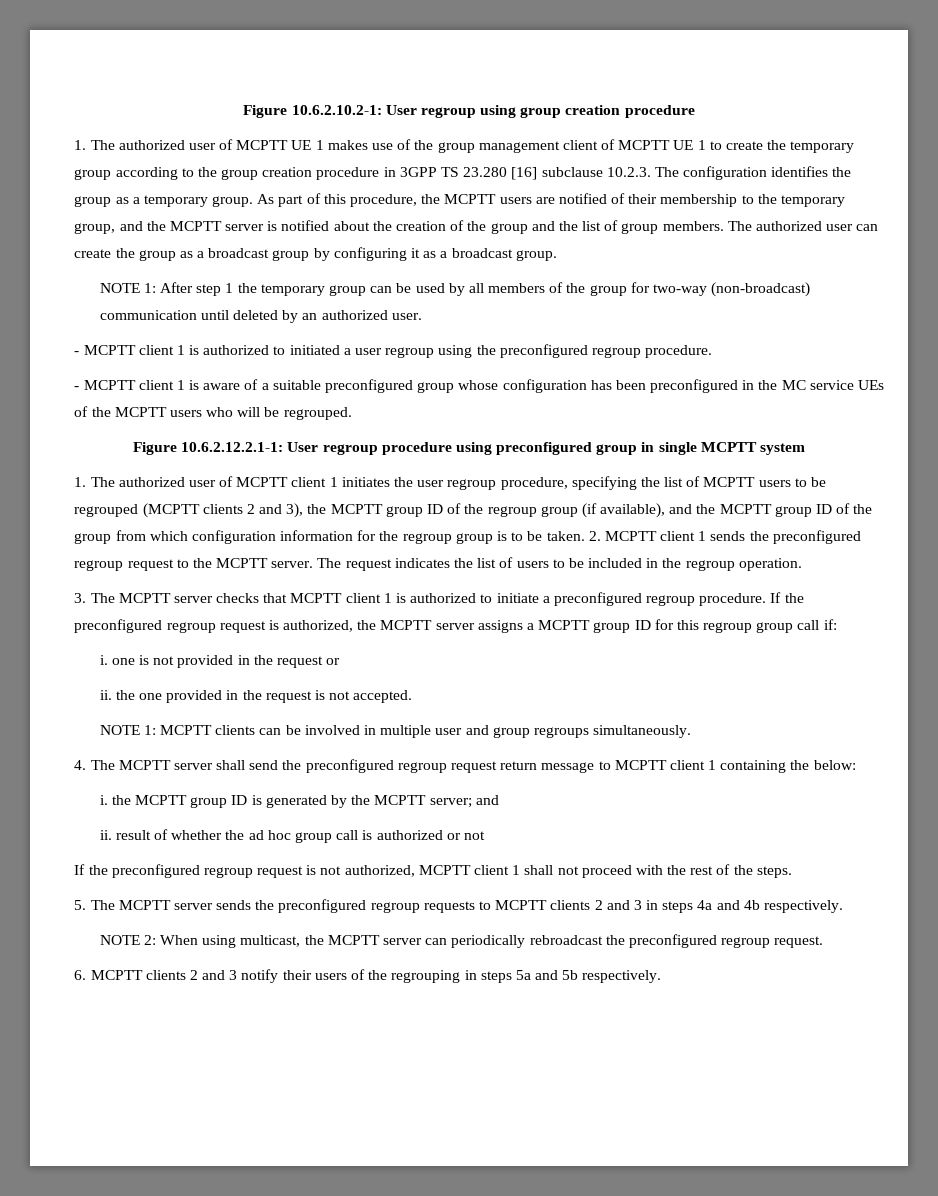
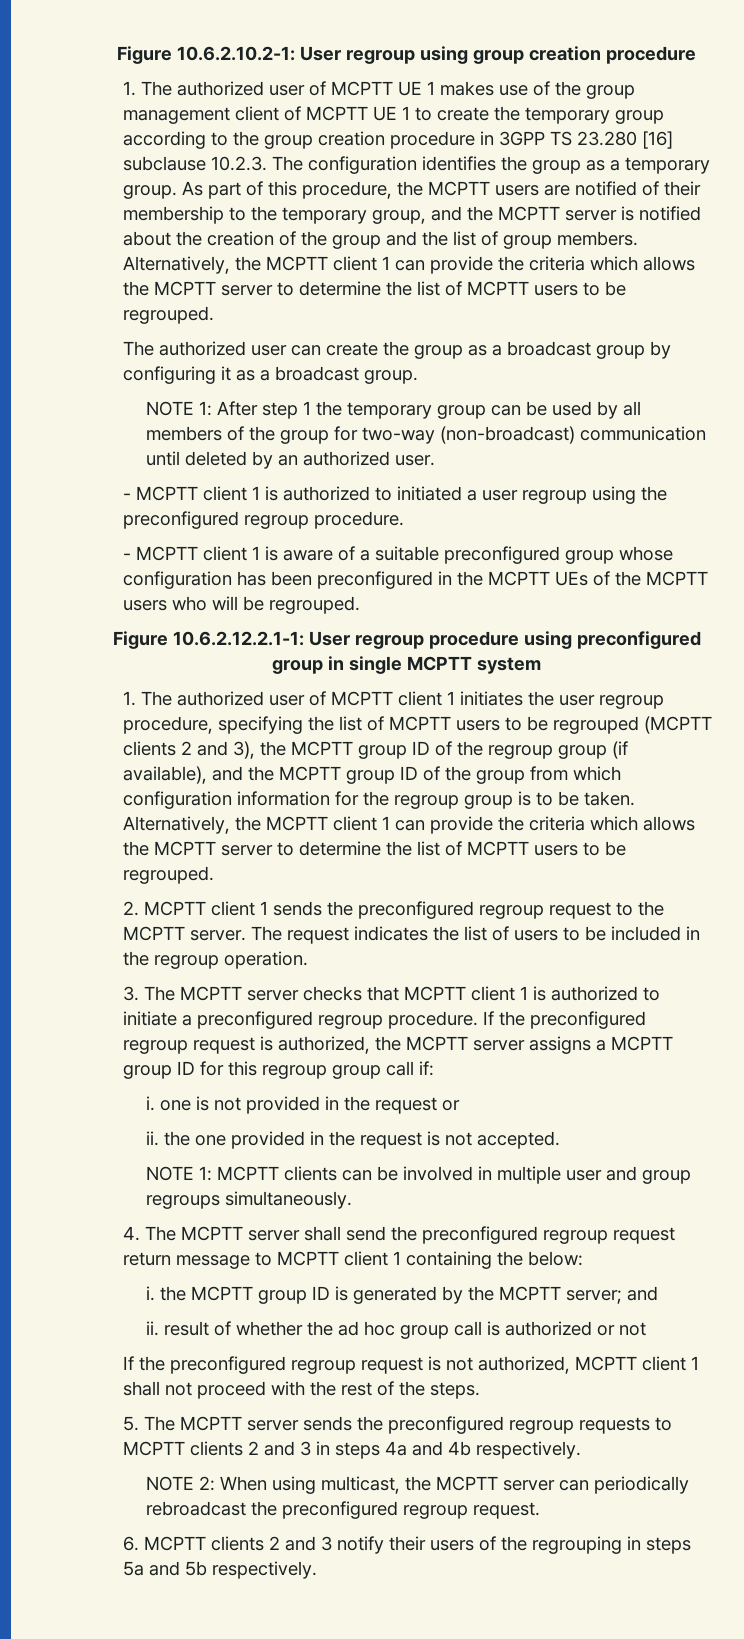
(724, 226) none -> [123,256,696,274] [123,281,627,296] [123,306,215,324] Alternatively, the MCPTT client 1 can provide the criteria which allows the MCPTT server to determine the list of MCPTT users to be regrouped. //
[781,380,854,390] MC service -> [488,571,551,586] MCPTT
(585, 536) none -> [123,816,696,834] [123,841,627,856] [123,866,215,884] Alternatively, the MCPTT client 1 can provide the criteria which allows the MCPTT server to determine the list of MCPTT users to be regrouped. //

